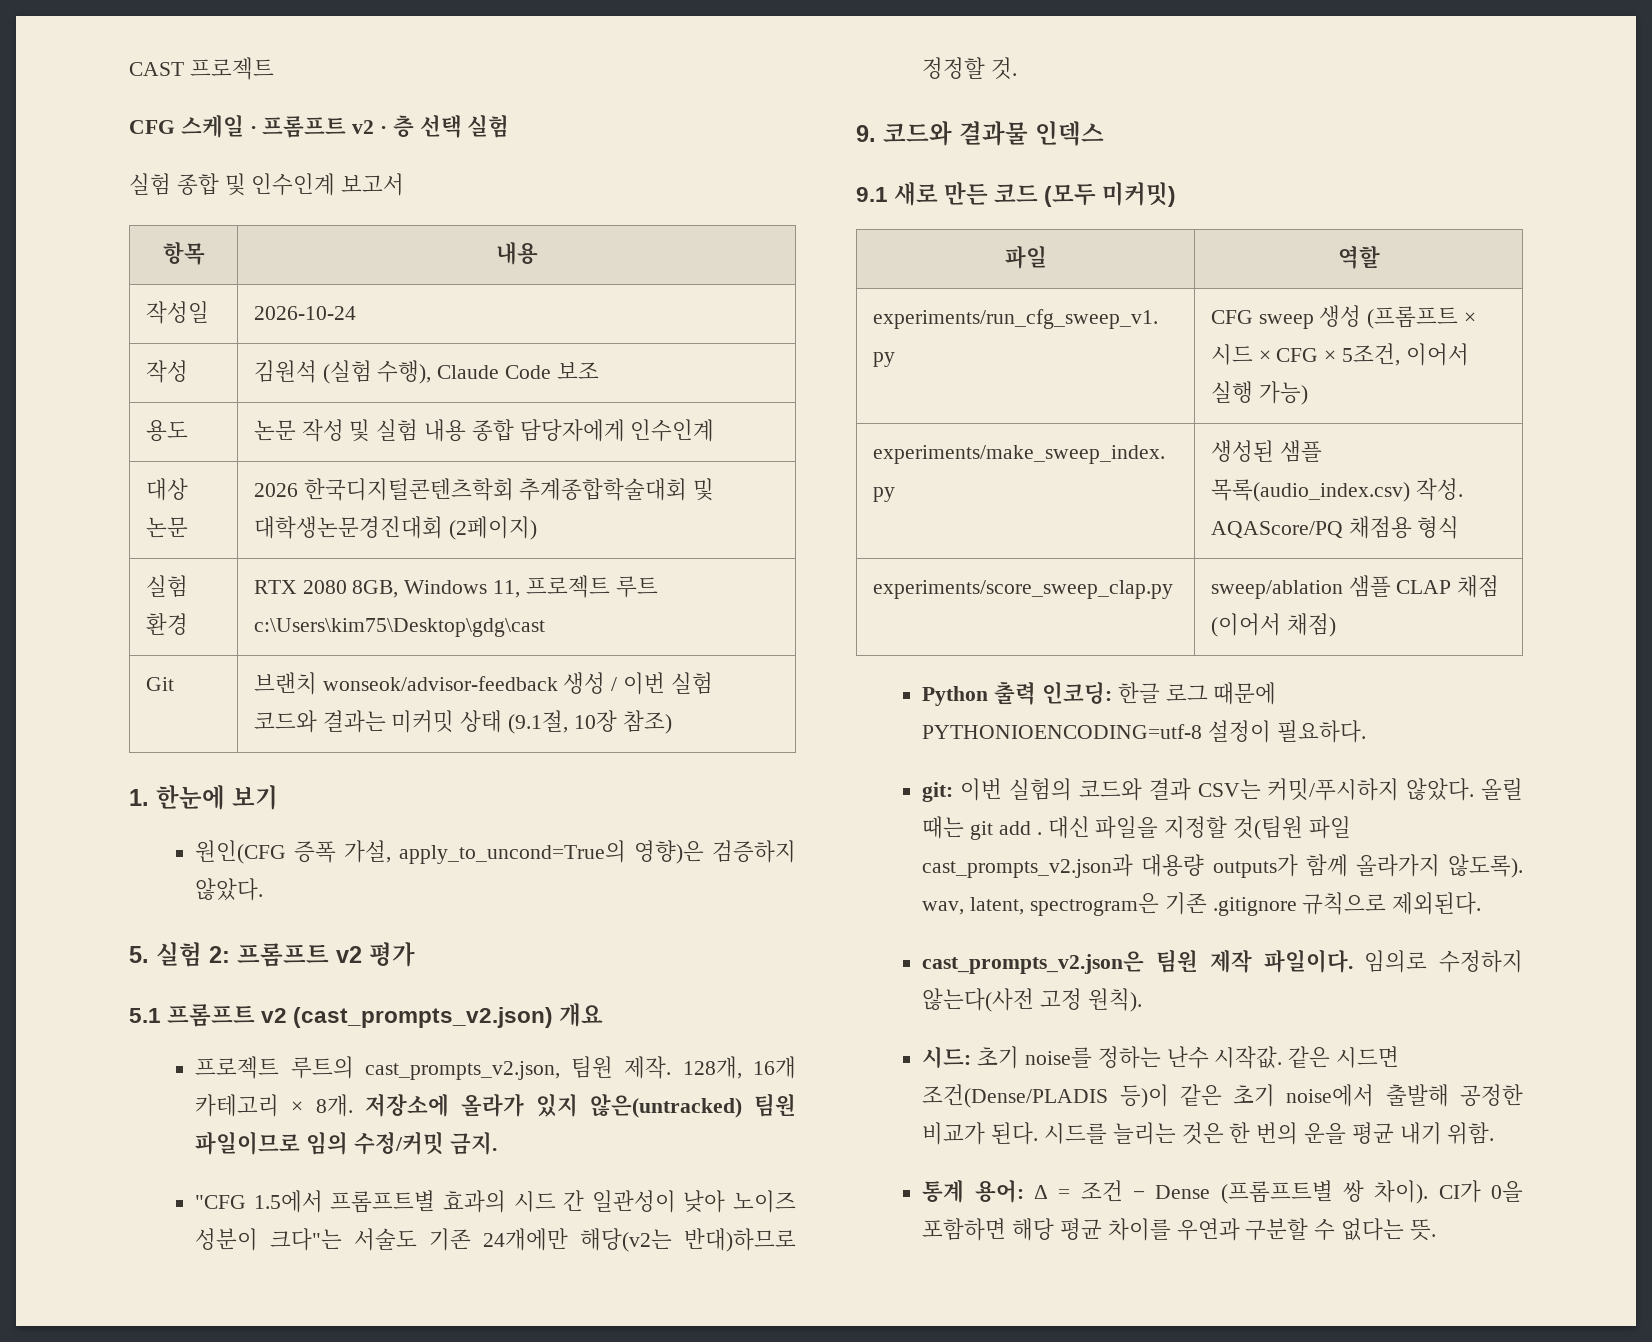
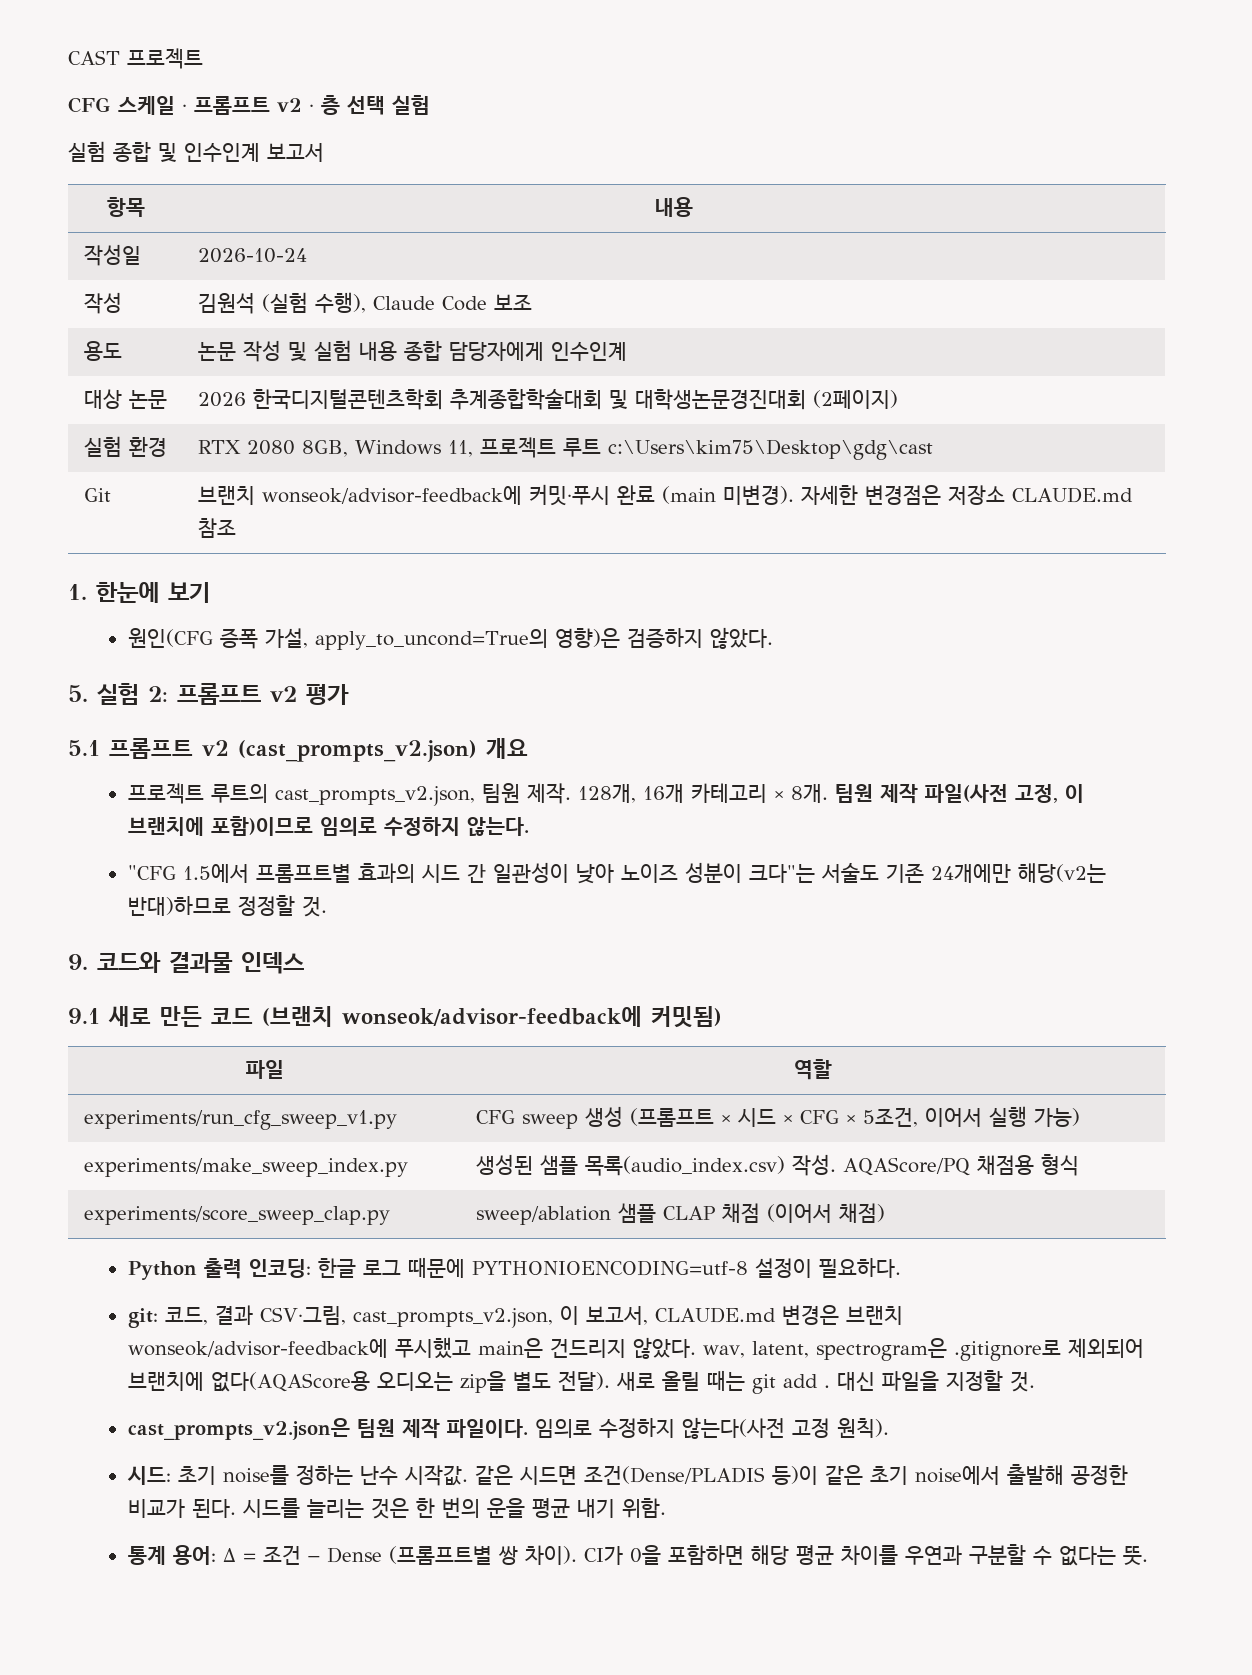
[322,672,713,695] [253,710,672,734] wonseok/advisor-feedback 생성 / 이번 실험 코드와 결과는 미커밋 상태 (9.1절, 10장 참조) -> [261,484,1133,506] [197,518,236,538] wonseok/advisor-feedback에 커밋·푸시 완료 (main 미변경). 자세한 변경점은 저장소 CLAUDE.md 참조
[364,1093,796,1118] [195,1131,497,1155] 저장소에 올라가 있지 않은(untracked) 팀원 파일이므로 임의 수정/커밋 금지. -> [834,783,1084,804] [127,816,529,836] 팀원 제작 파일(사전 고정, 이 브랜치에 포함)이므로 임의로 수정하지 않는다.
[1044,182,1177,207] (모두 미커밋) -> [262,1006,722,1028] (브랜치 wonseok/advisor-feedback에 커밋됨)
[960,778,1475,801] 이번 실험의 코드와 결과 CSV는 커밋/푸시하지 않았다. -> [164,1305,903,1328] [127,1337,1144,1361] [127,1371,655,1393] 코드, 결과 CSV·그림, cast_prompts_v2.json, 이 보고서, CLAUDE.md 변경은 브랜치 wonseok/advisor-feedback에 푸시했고 main은 건드리지 않았다. wav, latent, spectrogram은 .gitignore로 제외되어 브랜치에 없다(AQAScore용 오디오는 zip을 별도 전달). 새로
[1232,816,1351,840] [922,854,1523,878] [922,892,1482,916] 것(팀원 파일 cast_prompts_v2.json과 대용량 outputs가 함께 올라가지 않도록). wav, latent, spectrogram은 기존 .gitignore 규칙으로 제외된다. -> [1009,1371,1035,1392] 것.

